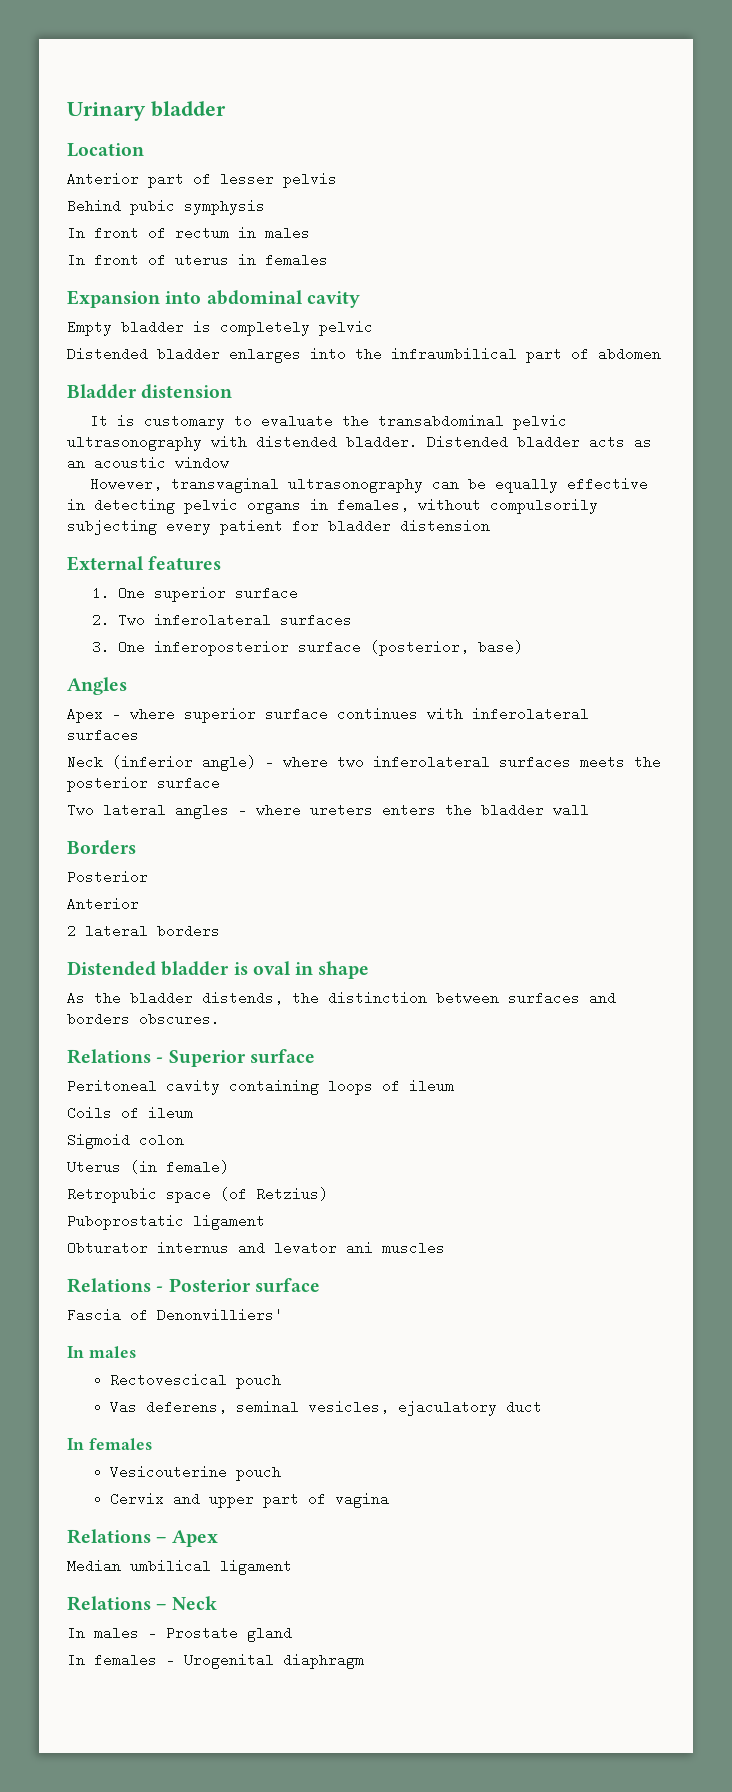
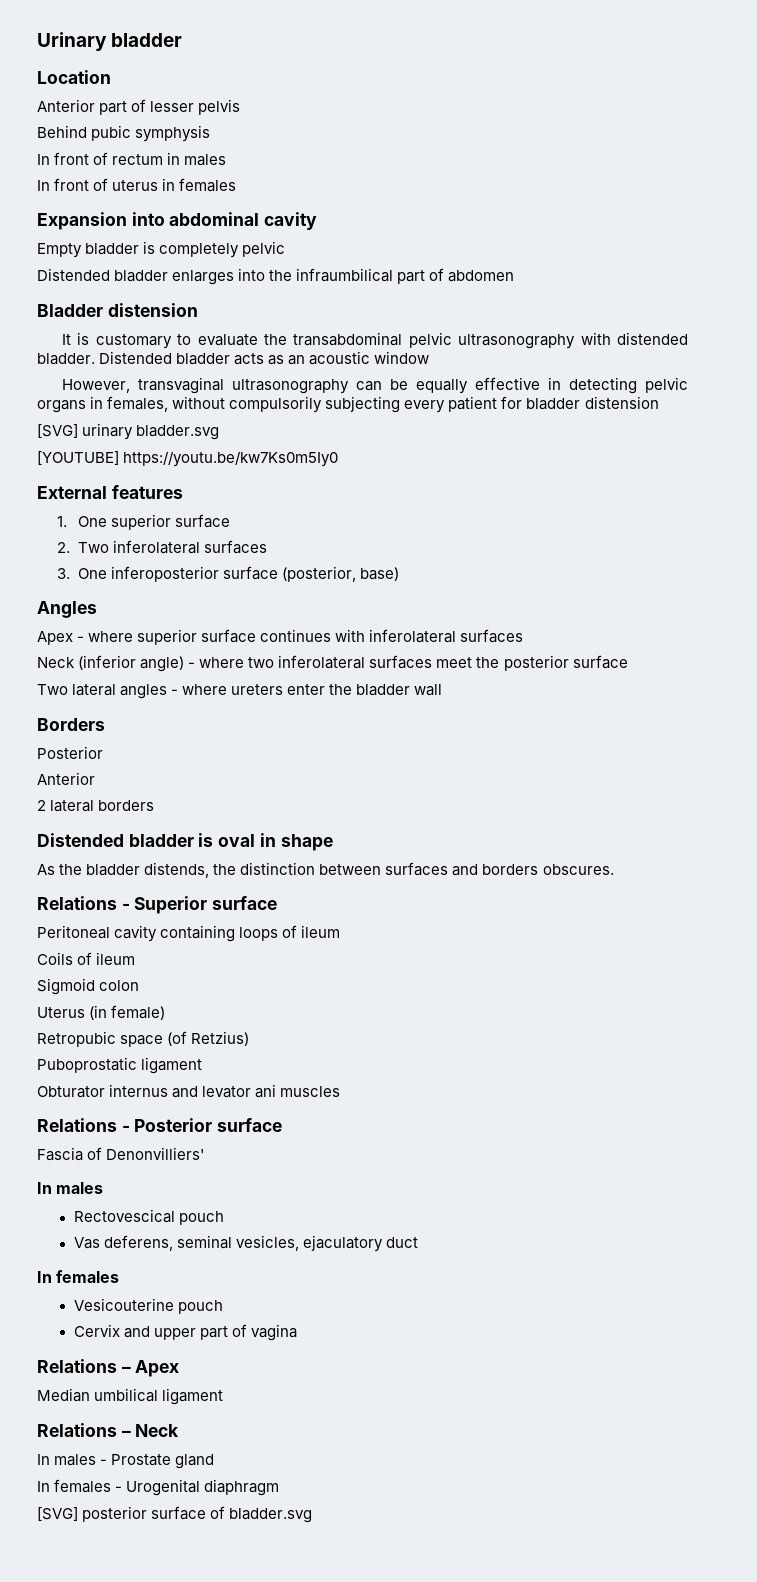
(490, 526) none -> [37,423,220,440] [37,451,339,467] // [SVG] urinary bladder.svg // [YOUTUBE] https://youtu.be/kw7Ks0m5Iy0
[580,755,625,769] meets -> [436,657,473,668] meet
[382,803,436,817] enters -> [287,684,326,695] enter
(364, 1661) none -> [37,1506,313,1523] // [SVG] posterior surface of bladder.svg

